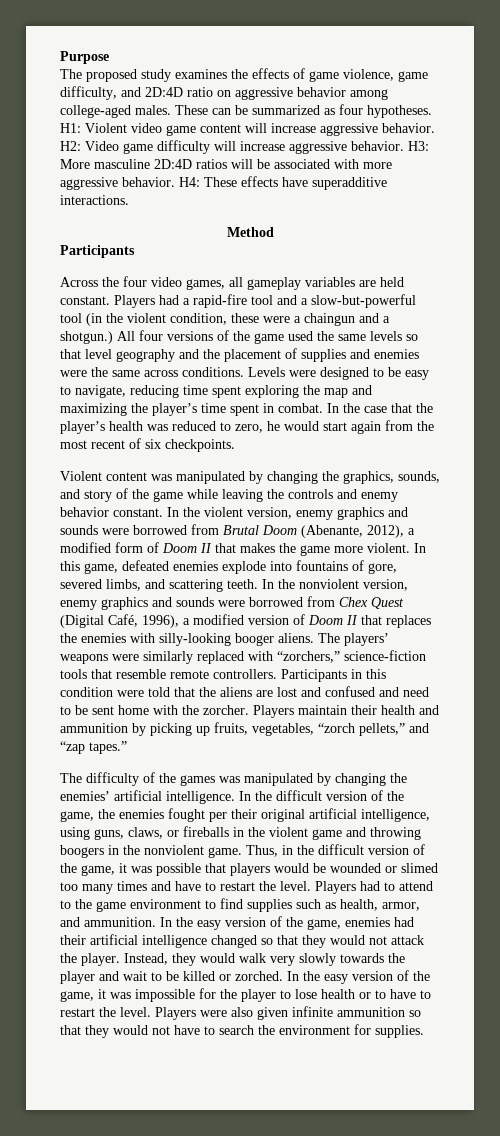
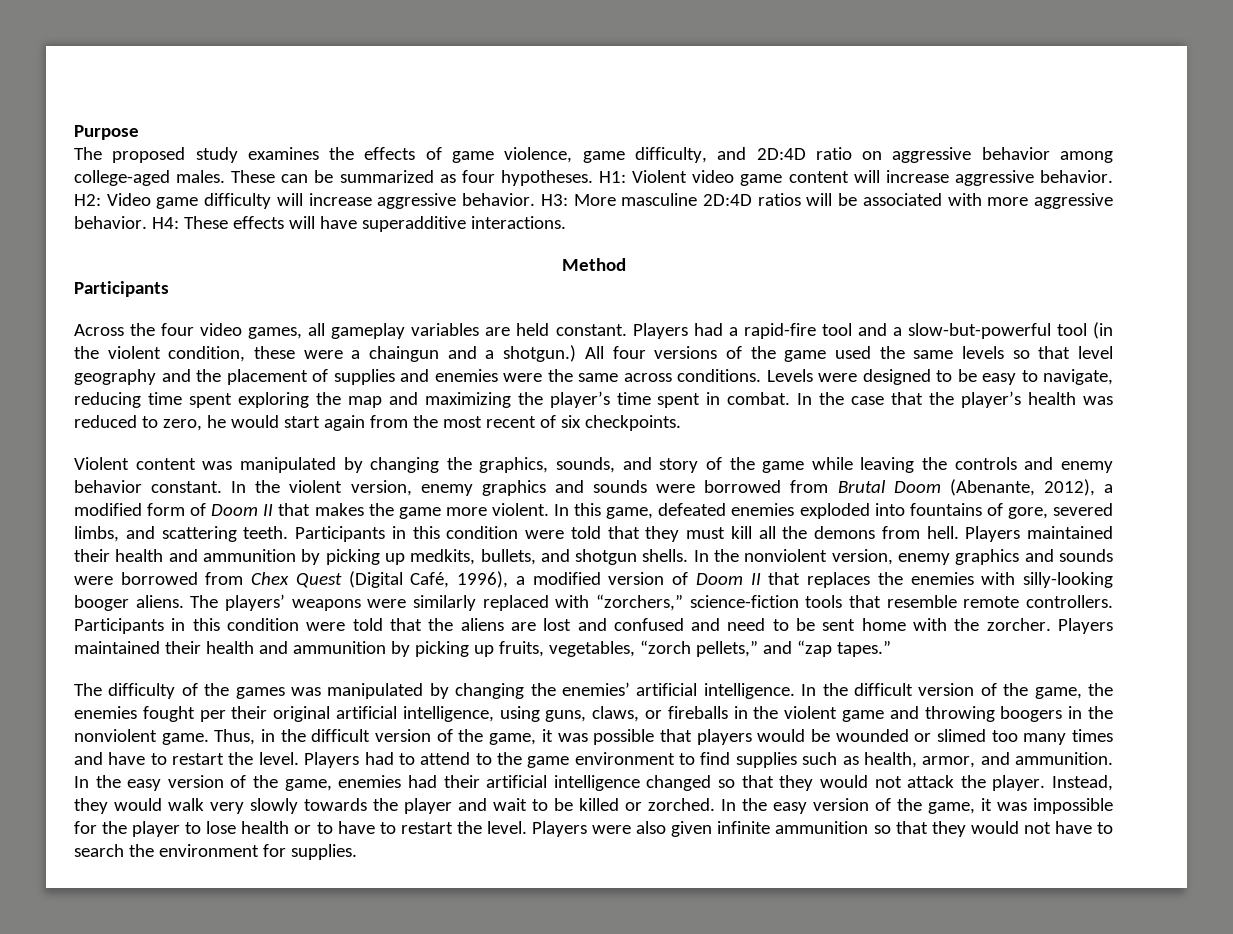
(278, 181) none -> [288,216,315,229] will
[222,561,266,574] explode -> [799,503,870,519] exploded
(258, 584) none -> [295,526,1113,542] [74,549,689,565] Participants in this condition were told that they must kill all the demons from hell. Players maintained their health and ammunition by picking up medkits, bullets, and shotgun shells.
[298,705,347,715] maintain -> [74,641,160,654] maintained

